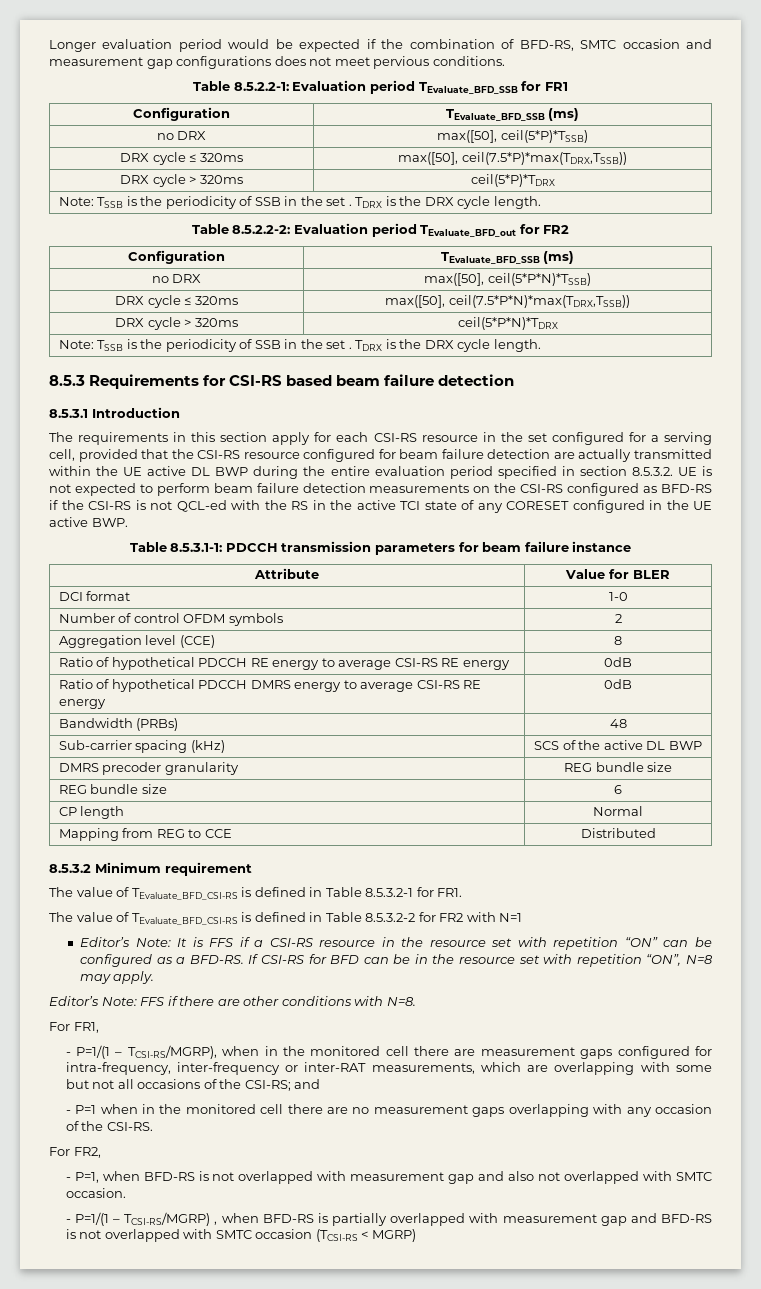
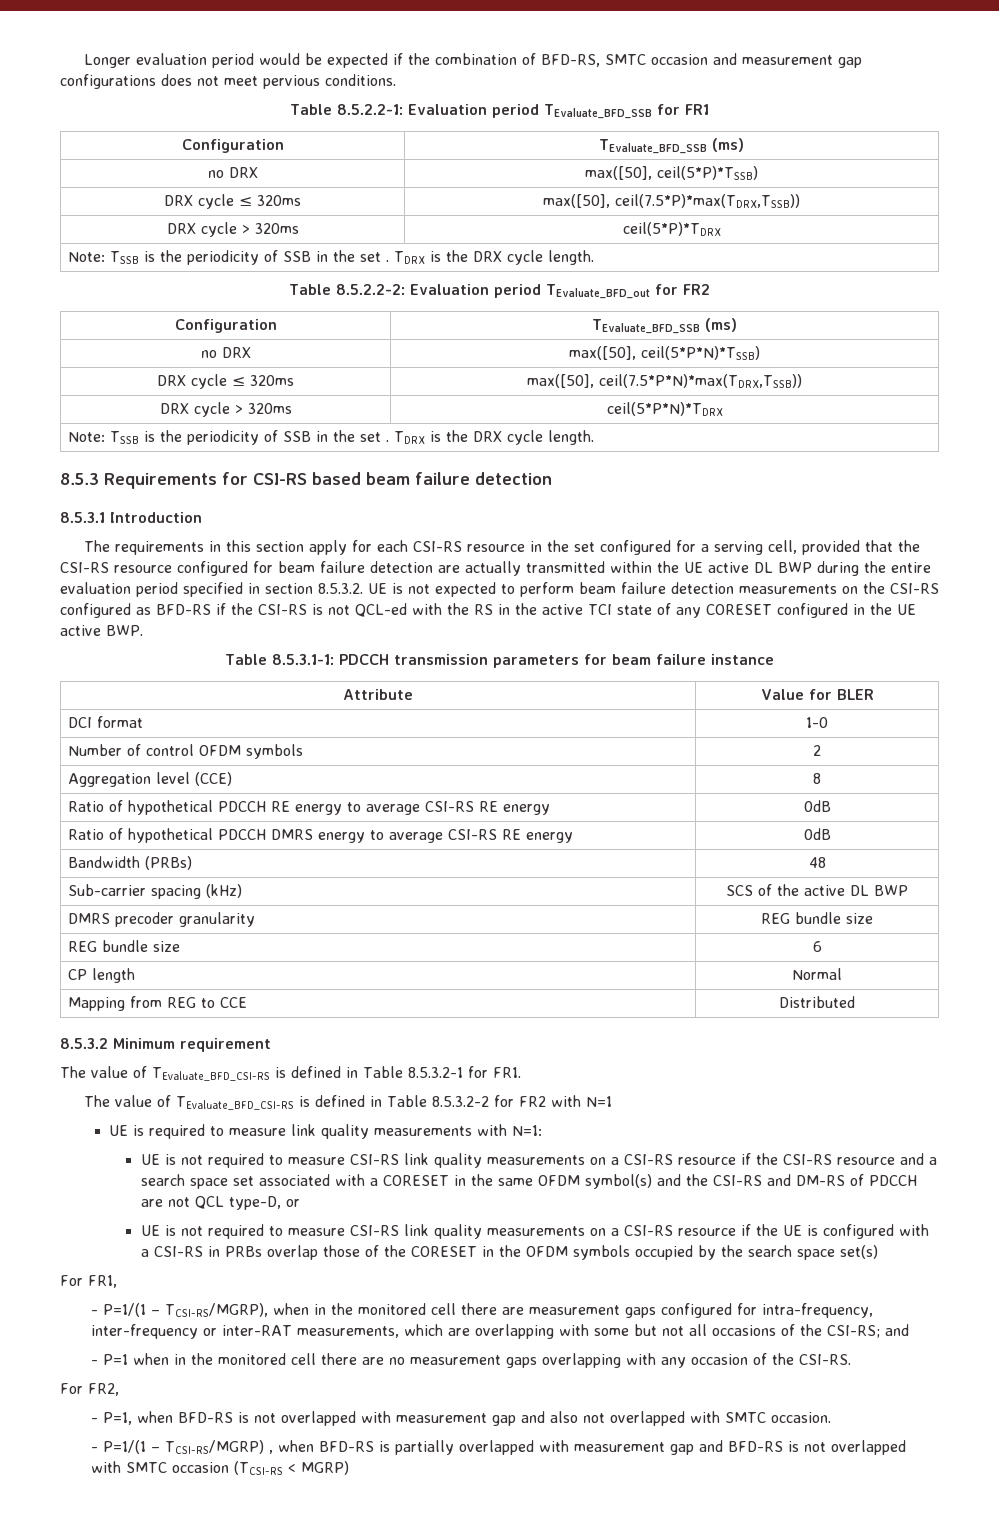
[79,937,713,950] [79,954,714,967] [79,971,155,984] [49,996,416,1006] Editor’s Note: It is FFS if a CSI-RS resource in the resource set with repetition “ON” can be configured as a BFD-RS. If CSI-RS for BFD can be in the resource set with repetition “ON”, N=8 may apply. // Editor’s Note: FFS if there are other conditions with N=8. -> [109,1124,543,1139] [140,1153,937,1168] [140,1174,917,1189] [140,1196,300,1210] [140,1224,929,1239] [140,1245,878,1260] UE is required to measure link quality measurements with N=1: // UE is not required to measure CSI-RS link quality measurements on a CSI-RS resource if the CSI-RS resource and a search space set associated with a CORESET in the same OFDM symbol(s) and the CSI-RS and DM-RS of PDCCH are not QCL type-D, or // UE is not required to measure CSI-RS link quality measurements on a CSI-RS resource if the UE is configured with a CSI-RS in PRBs overlap those of the CORESET in the OFDM symbols occupied by the search space set(s)

